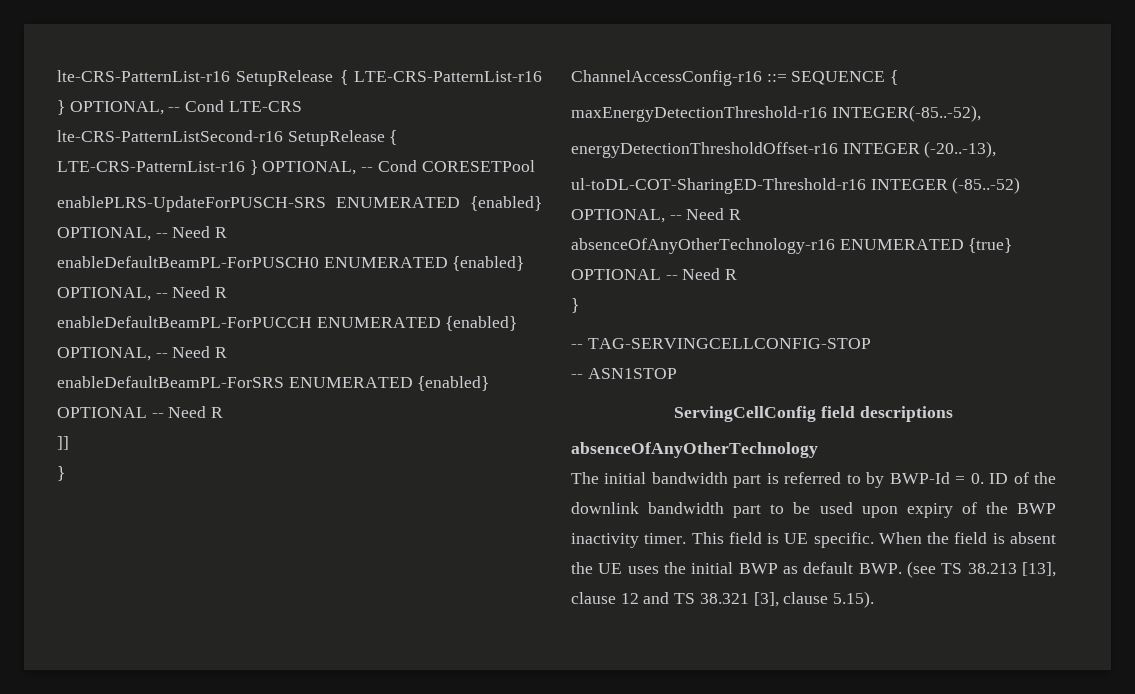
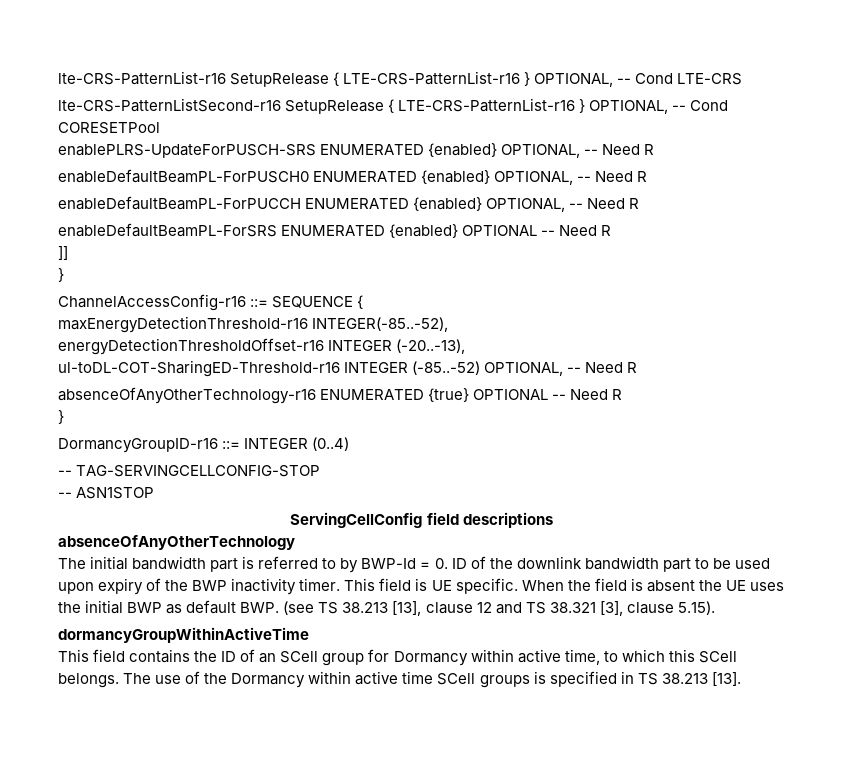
(579, 305) none -> [58,437,350,453] // DormancyGroupID-r16 ::= INTEGER (0..4)
(875, 599) none -> [58,627,309,643] [58,649,737,666] [58,671,741,688] // dormancyGroupWithinActiveTime // This field contains the ID of an SCell group for Dormancy within active time, to which this SCell belongs. The use of the Dormancy within active time SCell groups is specified in TS 38.213 [13].

